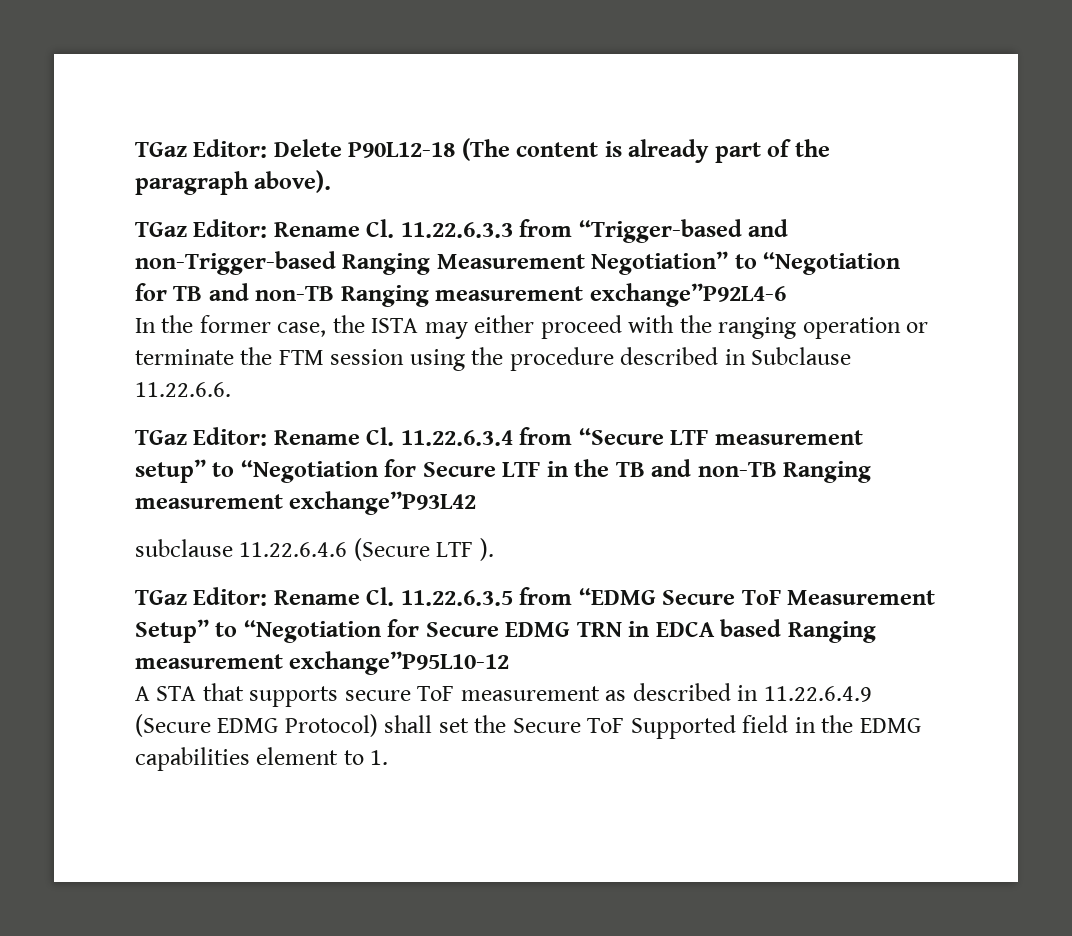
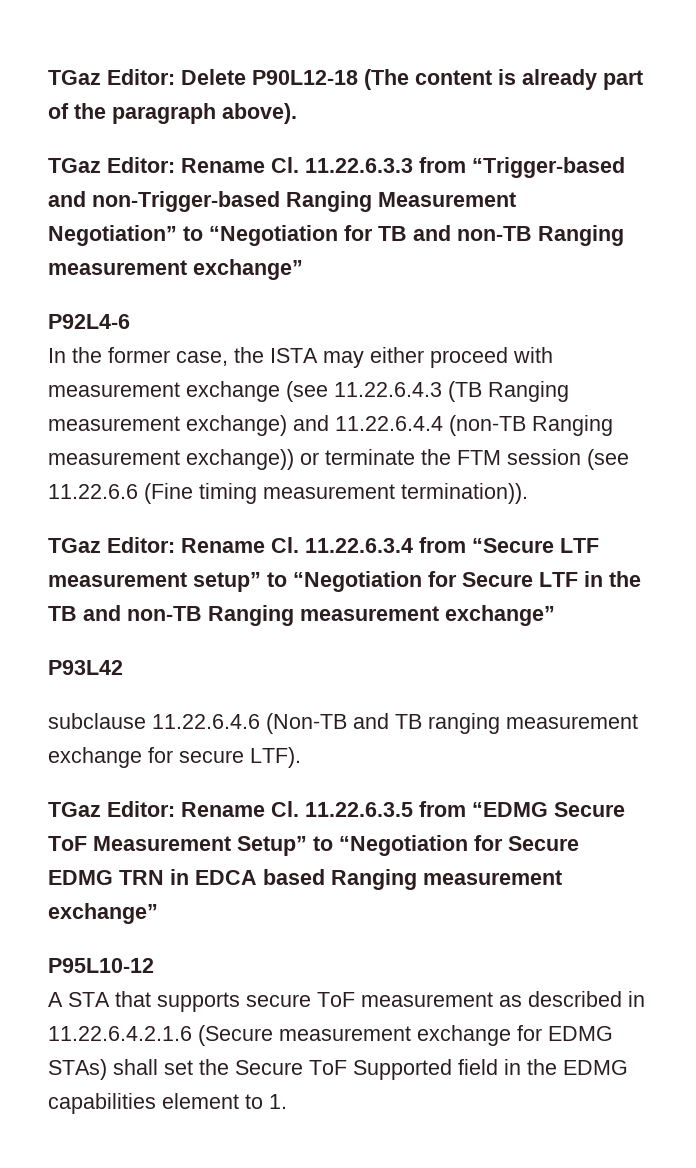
[589,283,786,307] exchange”P92L4-6 -> [193,259,303,280] [48,314,130,329] exchange” // P92L4-6
[679,315,901,339] the ranging operation -> [48,381,569,402] [48,415,613,436] [48,449,294,470] measurement exchange (see 11.22.6.4.3 (TB Ranging measurement exchange) and 11.22.6.4.4 (non-TB Ranging measurement exchange))
[409,347,852,371] [135,382,231,397] using the procedure described in Subclause 11.22.6.6. -> [587,449,629,470] [48,483,528,504] (see 11.22.6.6 (Fine timing measurement termination)).
[289,491,477,515] exchange”P93L42 -> [445,605,555,626] [48,660,123,675] exchange” // P93L42
[353,538,494,561] (Secure LTF ). -> [266,713,638,734] [48,747,301,768] (Non-TB and TB ranging measurement exchange for secure LTF).
[289,651,510,675] exchange”P95L10-12 -> [48,903,158,924] [48,958,154,973] exchange” // P95L10-12
[763,686,872,702] [135,714,378,737] 11.22.6.4.9 (Secure EDMG Protocol) -> [48,1025,613,1046] [48,1059,107,1080] 11.22.6.4.2.1.6 (Secure measurement exchange for EDMG STAs)

